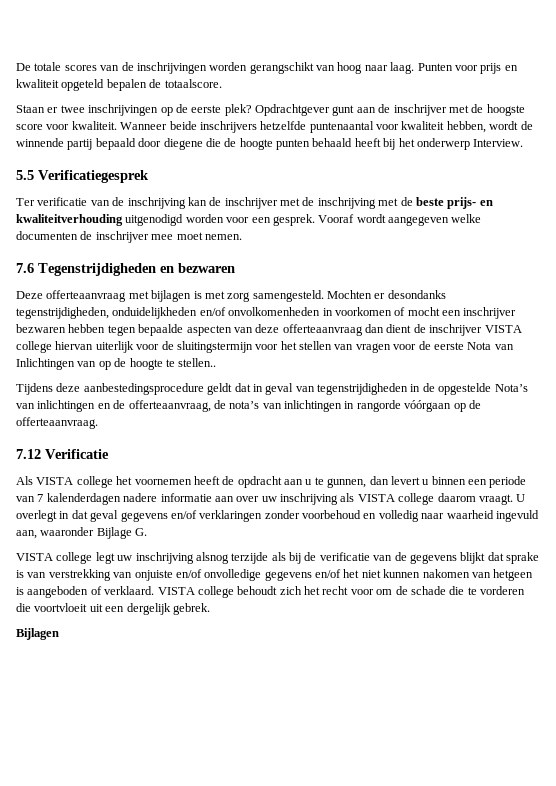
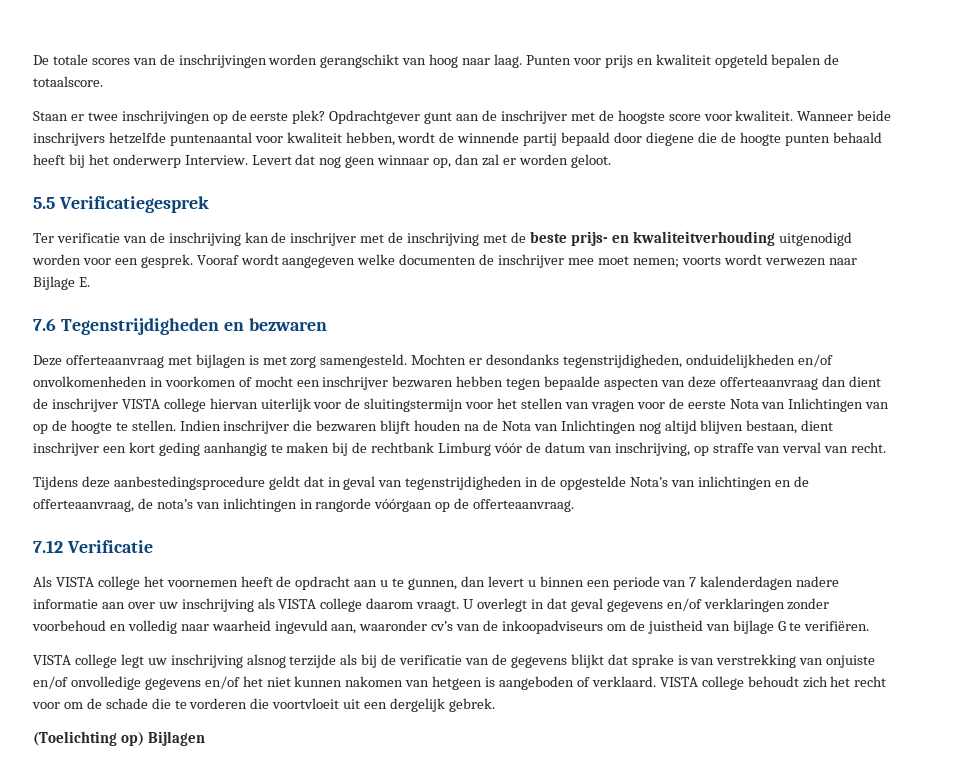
(524, 143) none -> [251,154,611,168] Levert dat nog geen winnaar op, dan zal er worden geloot.
[204,234,242,240] nemen. -> [632,254,857,268] [33,276,90,290] nemen; voorts wordt verwezen naar Bijlage E.
[178,358,217,367] stellen.. -> [131,420,834,434] [33,442,887,456] stellen. Indien inschrijver die bezwaren blijft houden na de Nota van Inlichtingen nog altijd blijven bestaan, dient inschrijver een kort geding aanhangig te maken bij de rechtbank Limburg vóór de datum van inschrijving, op straffe van verval van recht.
[96,527,148,539] Bijlage G. -> [431,620,870,634] cv’s van de inkoopadviseurs om de juistheid van bijlage G te verifiëren.
(210, 609) none -> [33,731,144,746] (Toelichting op)

